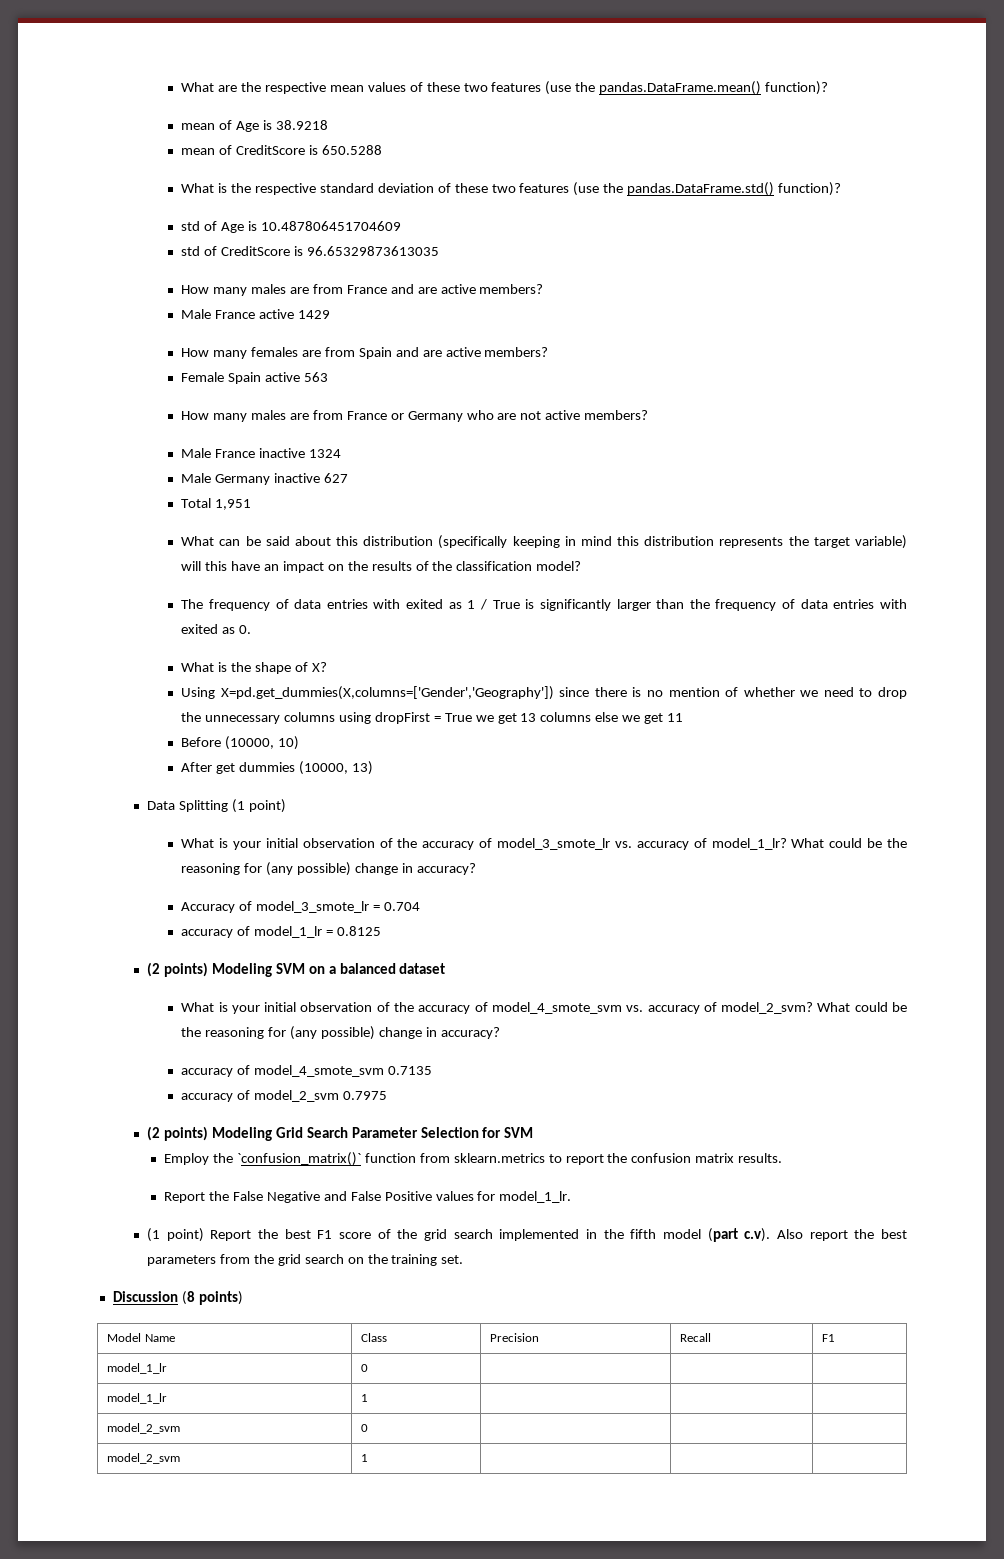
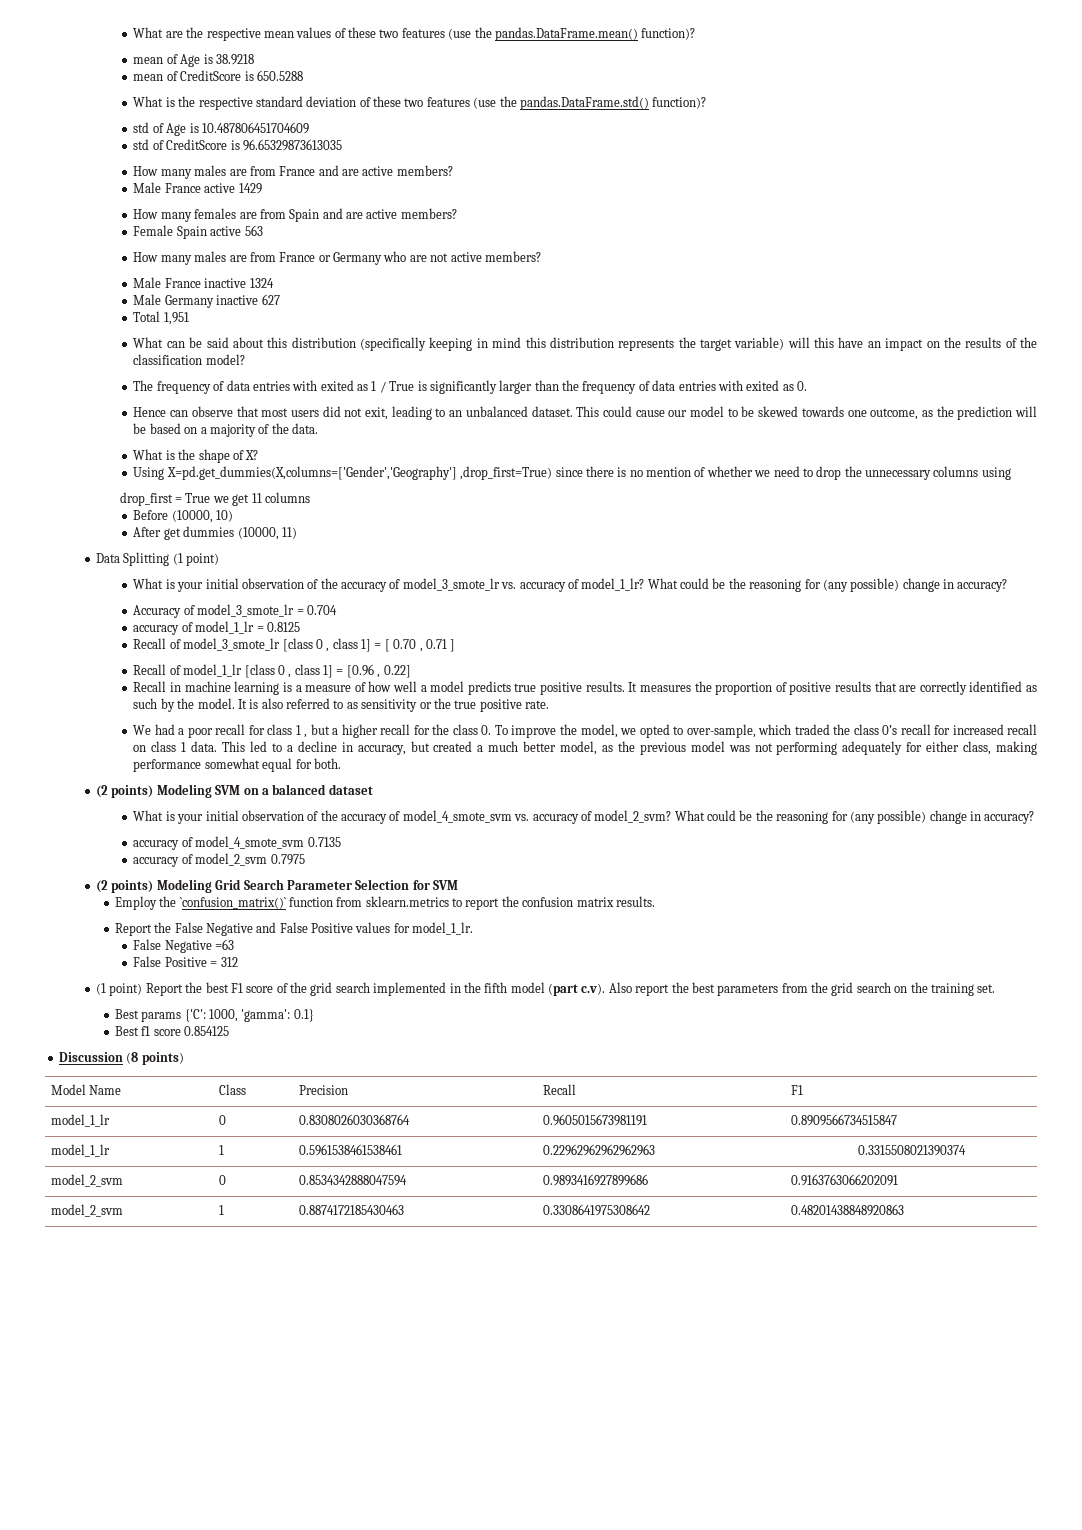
(252, 629) none -> [133,406,1037,420] [133,423,319,437] // Hence can observe that most users did not exit, leading to an unbalanced dataset. This could cause our model to be skewed towards one outcome, as the prediction will be based on a majority of the data.
[220,686,554,700] X=pd.get_dummies(X,columns=['Gender','Geography']) -> [166,466,553,480] X=pd.get_dummies(X,columns=['Gender','Geography'] ,drop_first=True)
[374,712,430,724] dropFirst -> [119,492,173,506] // drop_first
[520,712,684,724] 13 columns else we get 11 -> [251,492,310,503] 11 columns
[351,761,373,775] 13) -> [281,527,297,539] 11)
(381, 931) none -> [133,638,456,652] [133,664,411,678] [133,681,1037,695] [133,698,550,712] [133,724,1038,738] [133,741,1038,755] [133,758,341,772] // Recall of model_3_smote_lr [class 0 , class 1] = [ 0.70 , 0.71 ] // Recall of model_1_lr [class 0 , class 1] = [0.96 , 0.22] // Recall in machine learning is a measure of how well a model predicts true positive results. It measures the proportion of positive results that are correctly identified as such by the model. It is also referred to as sensitivity or the true positive rate. // We had a poor recall for class 1 , but a higher recall for the class 0. To improve the model, we opted to over-sample, which traded the class 0’s recall for increased recall on class 1 data. This led to a decline in accuracy, but created a much better model, as the previous model was not performing adequately for either class, making performance somewhat equal for both.
(572, 1197) none -> [133,939,235,953] [133,956,238,967] // False Negative =63 // False Positive = 312
(464, 1259) none -> [114,1009,314,1022] [114,1026,229,1036] // Best params {'C': 1000, 'gamma': 0.1} // Best f1 score 0.854125
(369, 1368) | | -> [298,1114,410,1125] [542,1114,647,1126] [790,1114,897,1126] 0.8308026030368764 | 0.9605015673981191 | 0.8909566734515847
(369, 1398) | | -> [298,1144,402,1156] [542,1144,655,1156] [857,1145,966,1156] 0.5961538461538461 | 0.22962962962962963 | 0.3315508021390374
(369, 1428) | | -> [298,1175,407,1186] [542,1174,648,1186] [790,1174,898,1186] 0.8534342888047594 | 0.9893416927899686 | 0.9163763066202091
(369, 1458) | | -> [298,1204,404,1215] [542,1204,650,1216] [790,1204,904,1216] 0.8874172185430463 | 0.3308641975308642 | 0.48201438848920863

